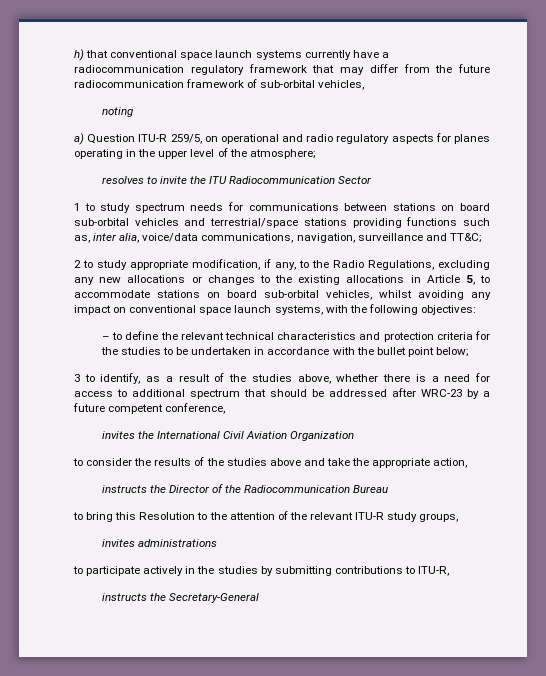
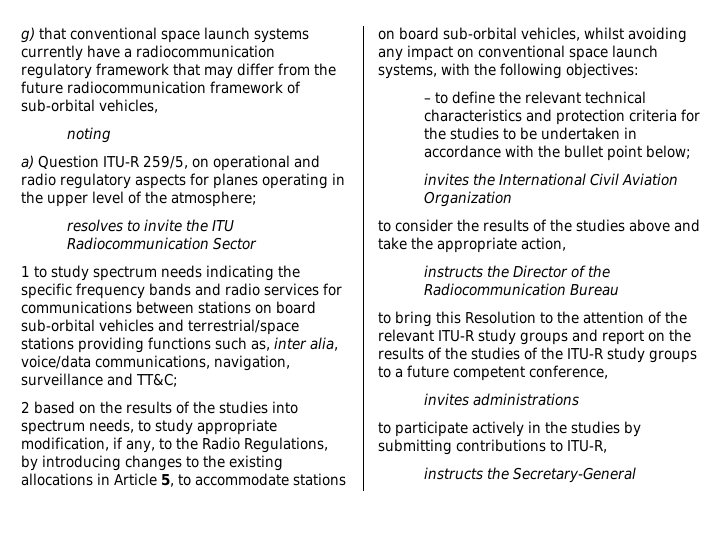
[74,49,84,61] h) -> [21,27,35,43] g)
(224, 207) none -> [206,265,300,281] [21,283,319,299] indicating the specific frequency bands and radio services
(81, 264) none -> [34,401,298,414] [21,419,134,435] based on the results of the studies into spectrum needs,
[438,260,490,270] [74,275,202,285] excluding any new allocations or -> [21,455,121,471] by introducing
[74,373,491,384] [74,388,490,399] [73,403,226,414] // 3 to identify, as a result of the studies above, whether there is a need for access to additional spectrum that should be addressed after WRC-23 by a future competent conference, -> (692, 152) none
[419,513,459,522] groups, -> [520,329,691,345] [378,347,697,363] [378,365,608,381] groups and report on the results of the studies of the ITU-R study groups to a future competent conference,

